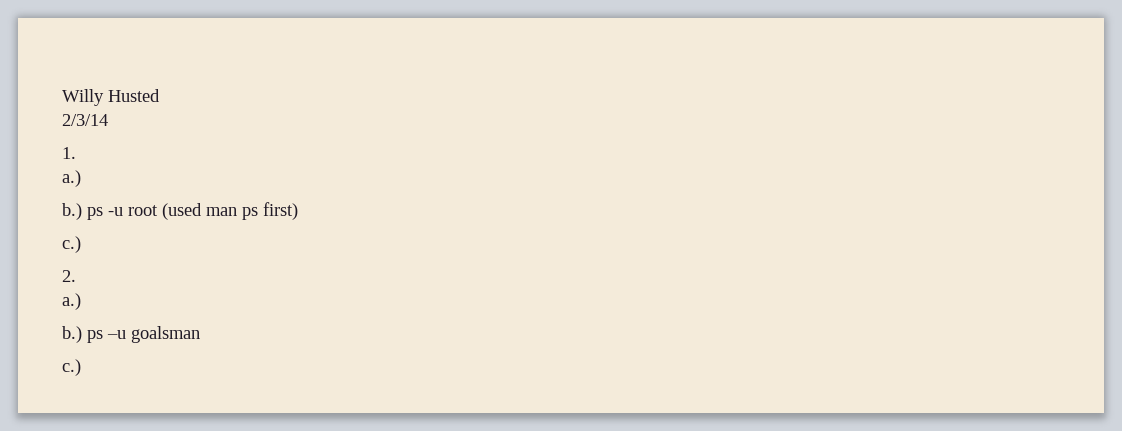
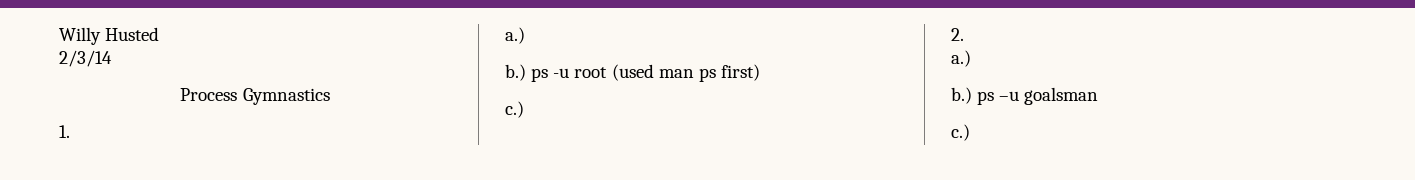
(108, 120) none -> [180,88,330,105] // Process Gymnastics

